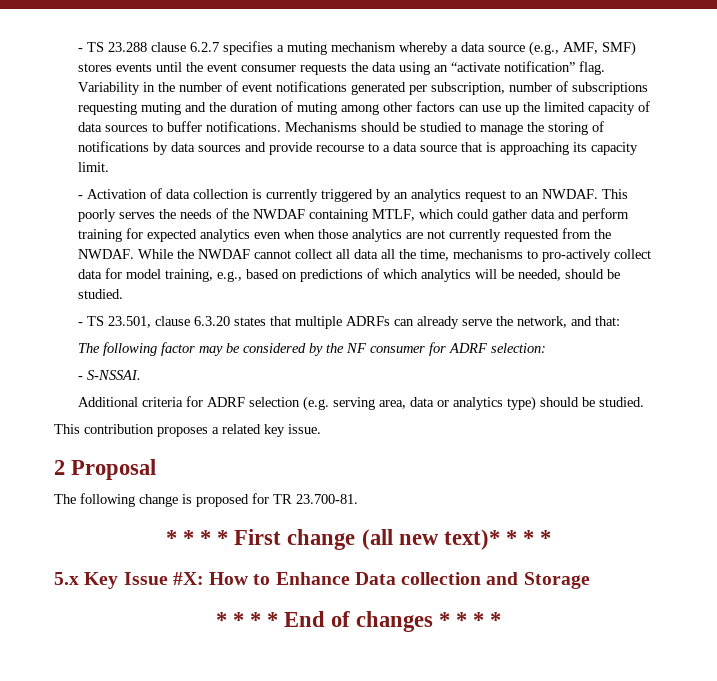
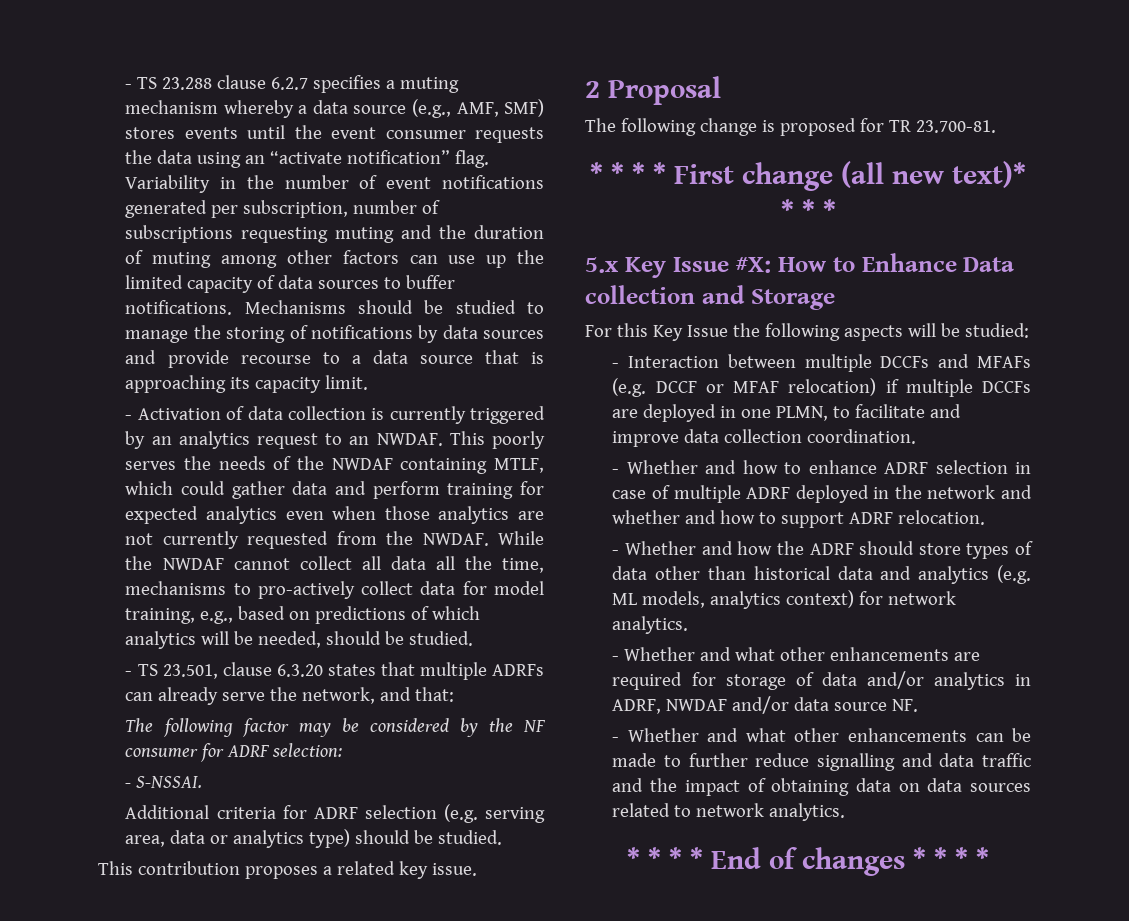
(590, 580) none -> [585,323,1029,341] [612,354,1031,372] [612,378,1031,397] [612,404,962,422] [612,429,917,447] [612,460,1031,474] [612,485,1032,503] [612,510,986,528] [612,541,1033,559] [612,565,1031,584] [612,590,957,609] [612,616,689,634] [612,647,981,661] [612,671,1031,690] [612,696,919,714] [612,728,1031,742] [612,753,1031,771] [612,778,1031,796] [612,803,846,821] // For this Key Issue the following aspects will be studied: // - Interaction between multiple DCCFs and MFAFs (e.g. DCCF or MFAF relocation) if multiple DCCFs are deployed in one PLMN, to facilitate and improve data collection coordination. // - Whether and how to enhance ADRF selection in case of multiple ADRF deployed in the network and whether and how to support ADRF relocation. // - Whether and how the ADRF should store types of data other than historical data and analytics (e.g. ML models, analytics context) for network analytics. // - Whether and what other enhancements are required for storage of data and/or analytics in ADRF, NWDAF and/or data source NF. // - Whether and what other enhancements can be made to further reduce signalling and data traffic and the impact of obtaining data on data sources related to network analytics.

